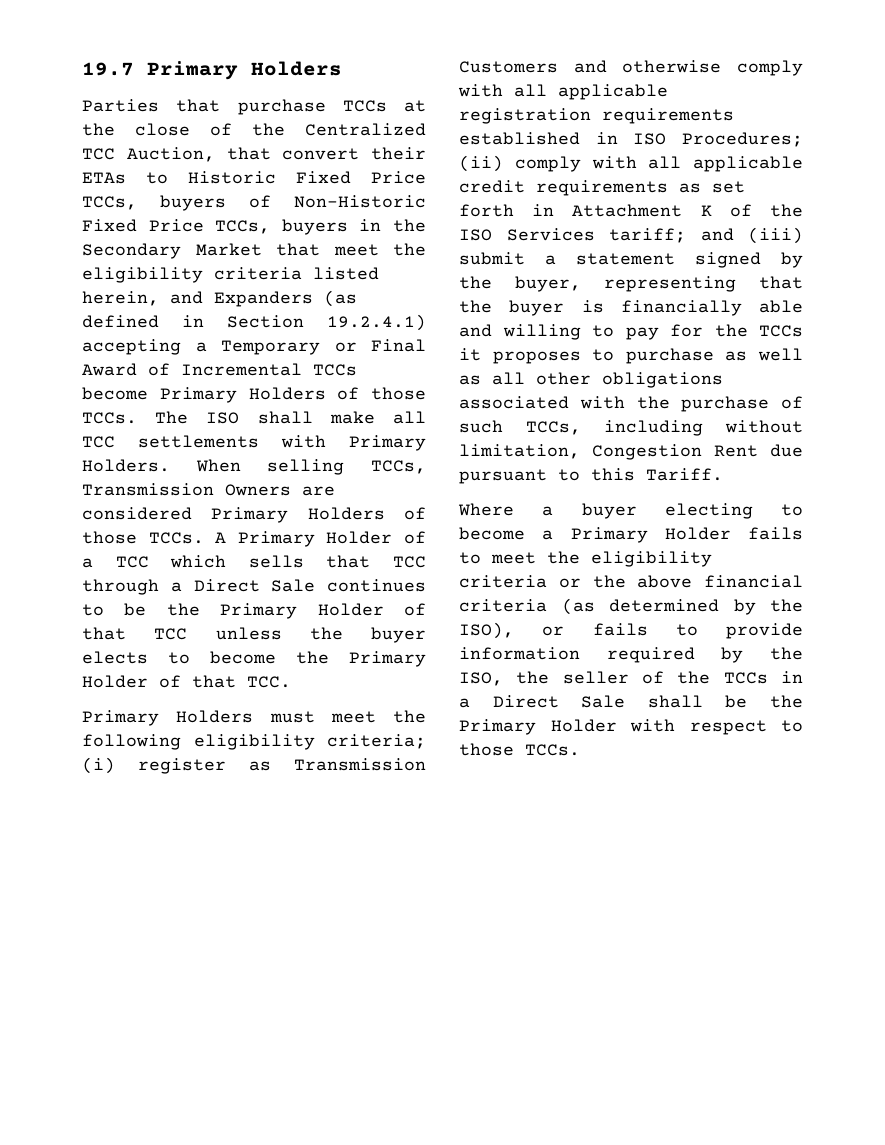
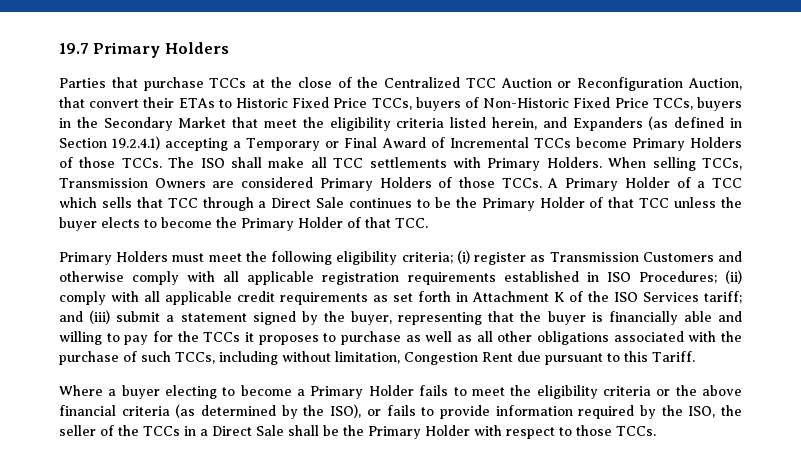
(115, 154) none -> [500,77,684,91] Auction or Reconfiguration

